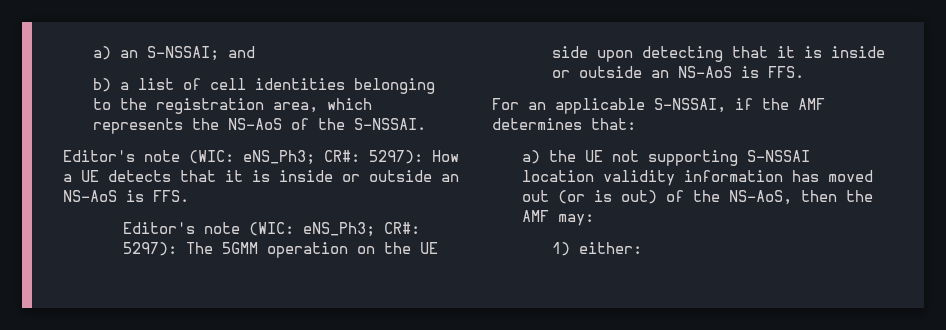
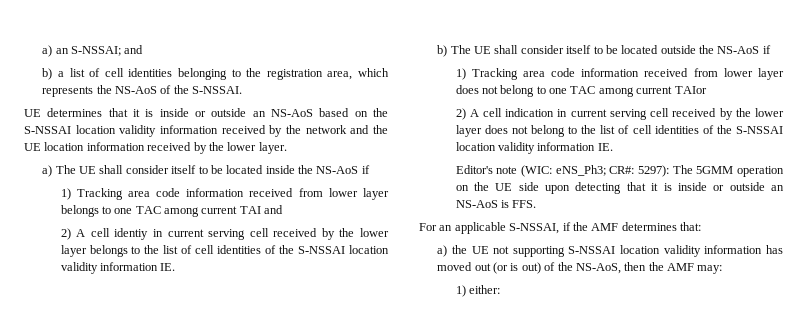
[63,150,459,165] [63,170,459,182] [63,190,189,202] Editor's note (WIC: eNS_Ph3; CR#: 5297): How a UE detects that it is inside or outside an NS-AoS is FFS. -> [24,108,388,117] [24,125,388,137] [24,142,287,154] [42,165,370,177] [60,188,390,200] [60,205,284,217] [60,228,389,240] [60,245,389,257] [60,262,176,274] [437,45,771,57] [455,68,784,80] [455,85,707,97] [455,108,784,120] [455,125,783,137] [455,142,613,154] UE determines that it is inside or outside an NS-AoS based on the S-NSSAI location validity information received by the network and the UE location information received by the lower layer. // a) The UE shall consider itself to be located inside the NS-AoS if // 1) Tracking area code information received from lower layer belongs to one TAC among current TAI and // 2) A cell identiy in current serving cell received by the lower layer belongs to the list of cell identities of the S-NSSAI location validity information IE. // b) The UE shall consider itself to be located outside the NS-AoS if // 1) Tracking area code information received from lower layer does not belong to one TAC among current TAIor // 2) A cell indication in current serving cell received by the lower layer does not belong to the list of cell identities of the S-NSSAI location validity information IE.

